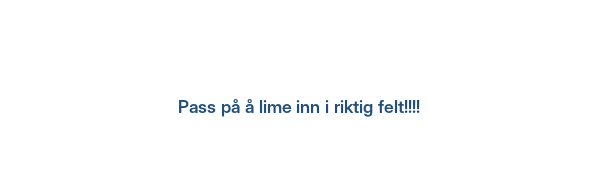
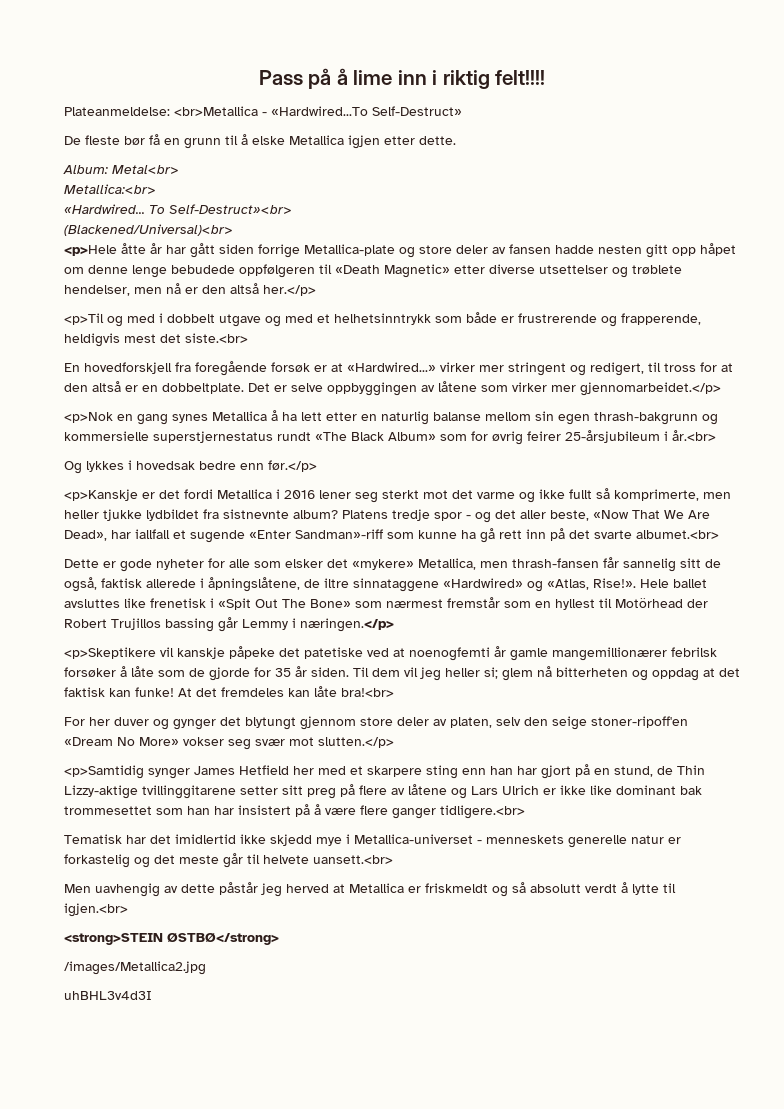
(420, 106) none -> [64,106,462,116] [64,134,456,149] [63,165,179,174] [64,184,156,194] [64,204,292,214] [64,224,233,236] [64,243,736,258] [64,264,682,278] [64,283,316,296] [64,312,701,327] [64,333,248,347] [64,361,733,376] [64,381,721,396] [64,410,718,425] [64,430,716,445] [64,460,317,474] [64,488,731,503] [64,509,710,523] [64,528,719,543] [64,557,721,572] [64,577,707,592] [64,597,708,610] [64,617,394,632] [64,646,717,661] [64,666,740,681] [64,686,394,697] [64,716,688,730] [64,737,394,750] [64,764,705,779] [64,784,702,799] [64,804,525,819] [64,834,681,848] [64,853,393,868] [64,882,676,897] [64,903,128,917] [64,933,279,945] [64,961,206,975] [64,991,152,1000] // Plateanmeldelse: <br>Metallica - «Hardwired...To Self-Destruct» // De fleste bør få en grunn til å elske Metallica igjen etter dette. // Album: Metal<br> // Metallica:<br> // «Hardwired... To Self-Destruct»<br> // (Blackened/Universal)<br> // <p>Hele åtte år har gått siden forrige Metallica-plate og store deler av fansen hadde nesten gitt opp håpet om denne lenge bebudede oppfølgeren til «Death Magnetic» etter diverse utsettelser og trøblete hendelser, men nå er den altså her.</p> // <p>Til og med i dobbelt utgave og med et helhetsinntrykk som både er frustrerende og frapperende, heldigvis mest det siste.<br> // En hovedforskjell fra foregående forsøk er at «Hardwired...» virker mer stringent og redigert, til tross for at den altså er en dobbeltplate. Det er selve oppbyggingen av låtene som virker mer gjennomarbeidet.</p> // <p>Nok en gang synes Metallica å ha lett etter en naturlig balanse mellom sin egen thrash-bakgrunn og kommersielle superstjernestatus rundt «The Black Album» som for øvrig feirer 25-årsjubileum i år.<br> // Og lykkes i hovedsak bedre enn før.</p> // <p>Kanskje er det fordi Metallica i 2016 lener seg sterkt mot det varme og ikke fullt så komprimerte, men heller tjukke lydbildet fra sistnevnte album? Platens tredje spor - og det aller beste, «Now That We Are Dead», har iallfall et sugende «Enter Sandman»-riff som kunne ha gå rett inn på det svarte albumet.<br> // Dette er gode nyheter for alle som elsker det «mykere» Metallica, men thrash-fansen får sannelig sitt de også, faktisk allerede i åpningslåtene, de iltre sinnataggene «Hardwired» og «Atlas, Rise!». Hele ballet avsluttes like frenetisk i «Spit Out The Bone» som nærmest fremstår som en hyllest til Motörhead der Robert Trujillos bassing går Lemmy i næringen.</p> // <p>Skeptikere vil kanskje påpeke det patetiske ved at noenogfemti år gamle mangemillionærer febrilsk forsøker å låte som de gjorde for 35 år siden. Til dem vil jeg heller si; glem nå bitterheten og oppdag at det faktisk kan funke! At det fremdeles kan låte bra!<br> // For her duver og gynger det blytungt gjennom store deler av platen, selv den seige stoner-ripoff'en «Dream No More» vokser seg svær mot slutten.</p> // <p>Samtidig synger James Hetfield her med et skarpere sting enn han har gjort på en stund, de Thin Lizzy-aktige tvillinggitarene setter sitt preg på flere av låtene og Lars Ulrich er ikke like dominant bak trommesettet som han har insistert på å være flere ganger tidligere.<br> // Tematisk har det imidlertid ikke skjedd mye i Metallica-universet - menneskets generelle natur er forkastelig og det meste går til helvete uansett.<br> // Men uavhengig av dette påstår jeg herved at Metallica er friskmeldt og så absolutt verdt å lytte til igjen.<br> // <strong>STEIN ØSTBØ</strong> // /images/Metallica2.jpg // uhBHL3v4d3I

